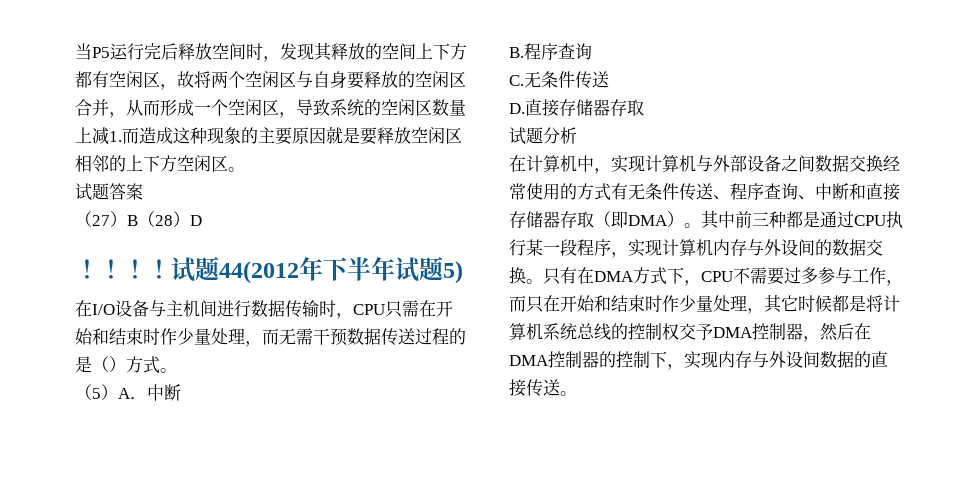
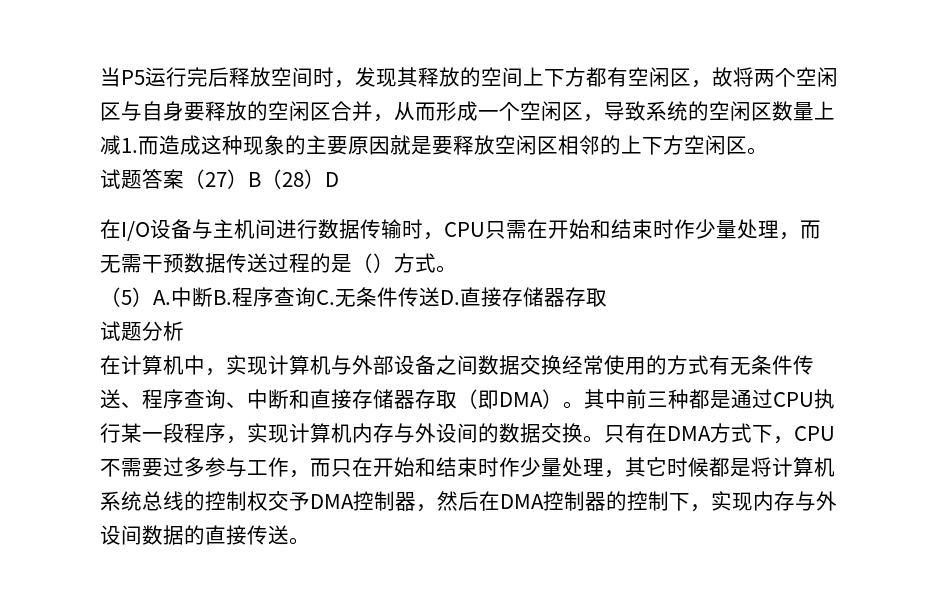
(143, 191) // -> (184, 179) none
[75,256,463,284] // ！！！！试题44(2012年下半年试题5) -> (339, 179) none
[118,384,181,401] A．中断 // -> [153,287,213,307] A.中断
(592, 51) // -> (316, 297) none
(609, 79) // -> (440, 297) none

